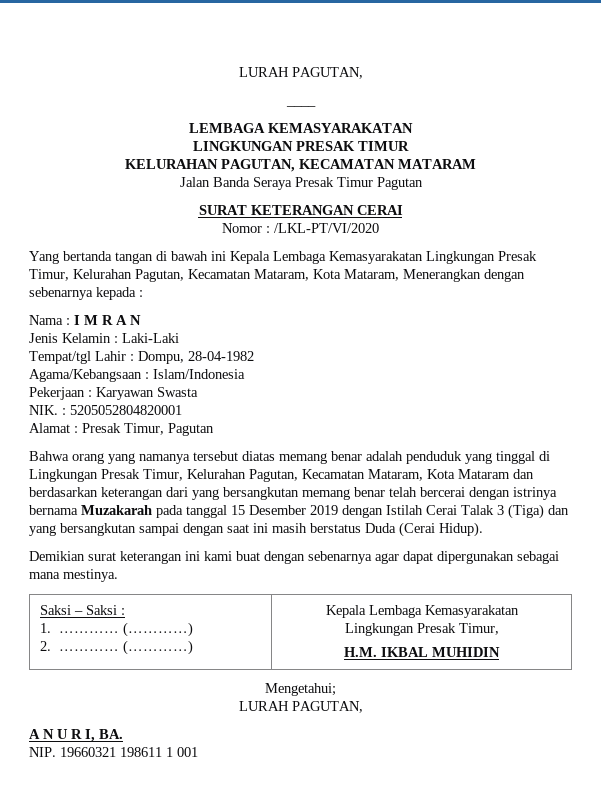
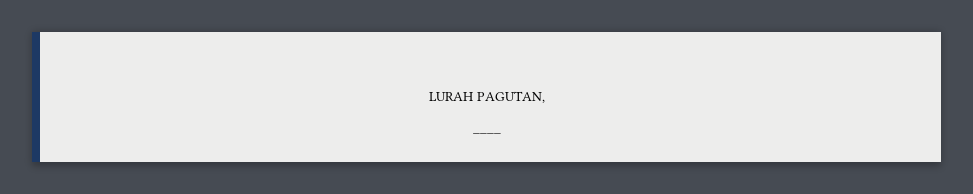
[189,123,413,133] [193,141,409,151] [125,159,476,172] [179,177,423,190] [198,205,403,215] [222,223,379,233] [29,251,537,264] [29,269,525,282] [29,287,143,300] [29,315,141,325] [29,333,179,343] [29,351,254,364] [29,369,245,382] [29,387,198,400] [29,405,182,415] [29,423,214,436] [29,451,550,464] [29,469,534,482] [29,487,557,500] [29,504,569,519] [29,522,483,537] [29,551,559,564] [29,569,118,582] [40,605,126,615] [40,622,193,637] [40,640,193,655] [325,605,519,618] [344,623,499,636] [343,647,500,657] [265,683,336,696] [238,701,363,713] [29,729,123,742] [29,747,198,757] // LEMBAGA KEMASYARAKATAN // LINGKUNGAN PRESAK TIMUR // KELURAHAN PAGUTAN, KECAMATAN MATARAM // Jalan Banda Seraya Presak Timur Pagutan // SURAT KETERANGAN CERAI // Nomor : /LKL-PT/VI/2020 // Yang bertanda tangan di bawah ini Kepala Lembaga Kemasyarakatan Lingkungan Presak Timur, Kelurahan Pagutan, Kecamatan Mataram, Kota Mataram, Menerangkan dengan sebenarnya kepada : // Nama : I M R A N // Jenis Kelamin : Laki-Laki // Tempat/tgl Lahir : Dompu, 28-04-1982 // Agama/Kebangsaan : Islam/Indonesia // Pekerjaan : Karyawan Swasta // NIK. : 5205052804820001 // Alamat : Presak Timur, Pagutan // Bahwa orang yang namanya tersebut diatas memang benar adalah penduduk yang tinggal di Lingkungan Presak Timur, Kelurahan Pagutan, Kecamatan Mataram, Kota Mataram dan berdasarkan keterangan dari yang bersangkutan memang benar telah bercerai dengan istrinya bernama Muzakarah pada tanggal 15 Desember 2019 dengan Istilah Cerai Talak 3 (Tiga) dan yang bersangkutan sampai dengan saat ini masih berstatus Duda (Cerai Hidup). // Demikian surat keterangan ini kami buat dengan sebenarnya agar dapat dipergunakan sebagai mana mestinya. // Saksi – Saksi : // 1. ………… (…………) // 2. ………… (…………) | Kepala Lembaga Kemasyarakatan // Lingkungan Presak Timur, // H.M. IKBAL MUHIDIN // Mengetahui; // LURAH PAGUTAN, // A N U R I, BA. // NIP. 19660321 198611 1 001 -> (501, 133) none

